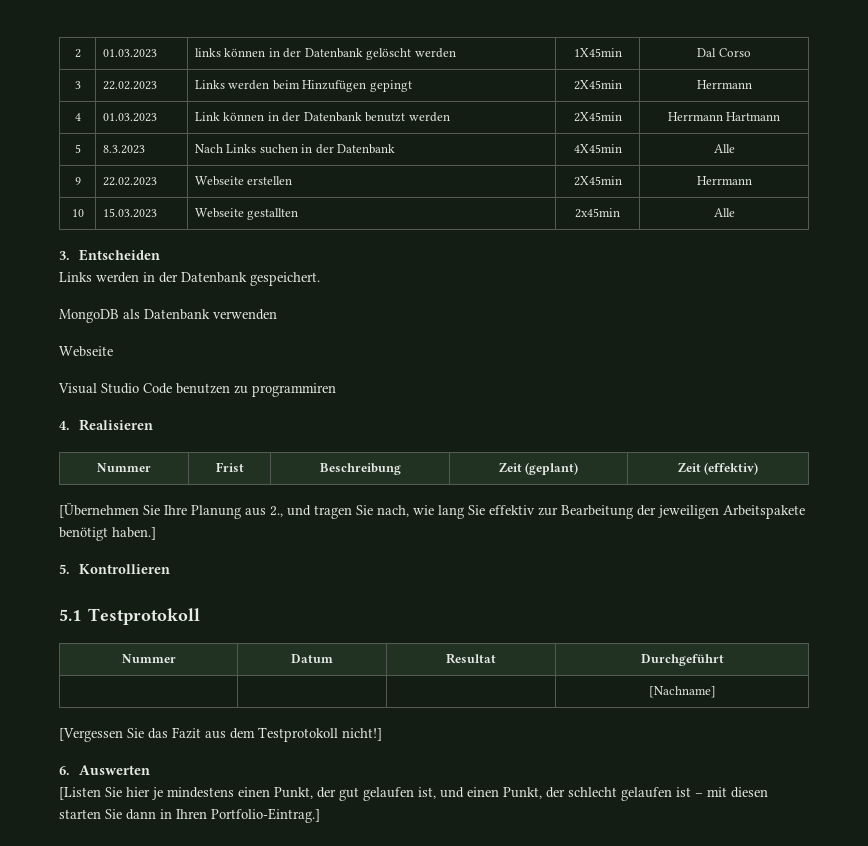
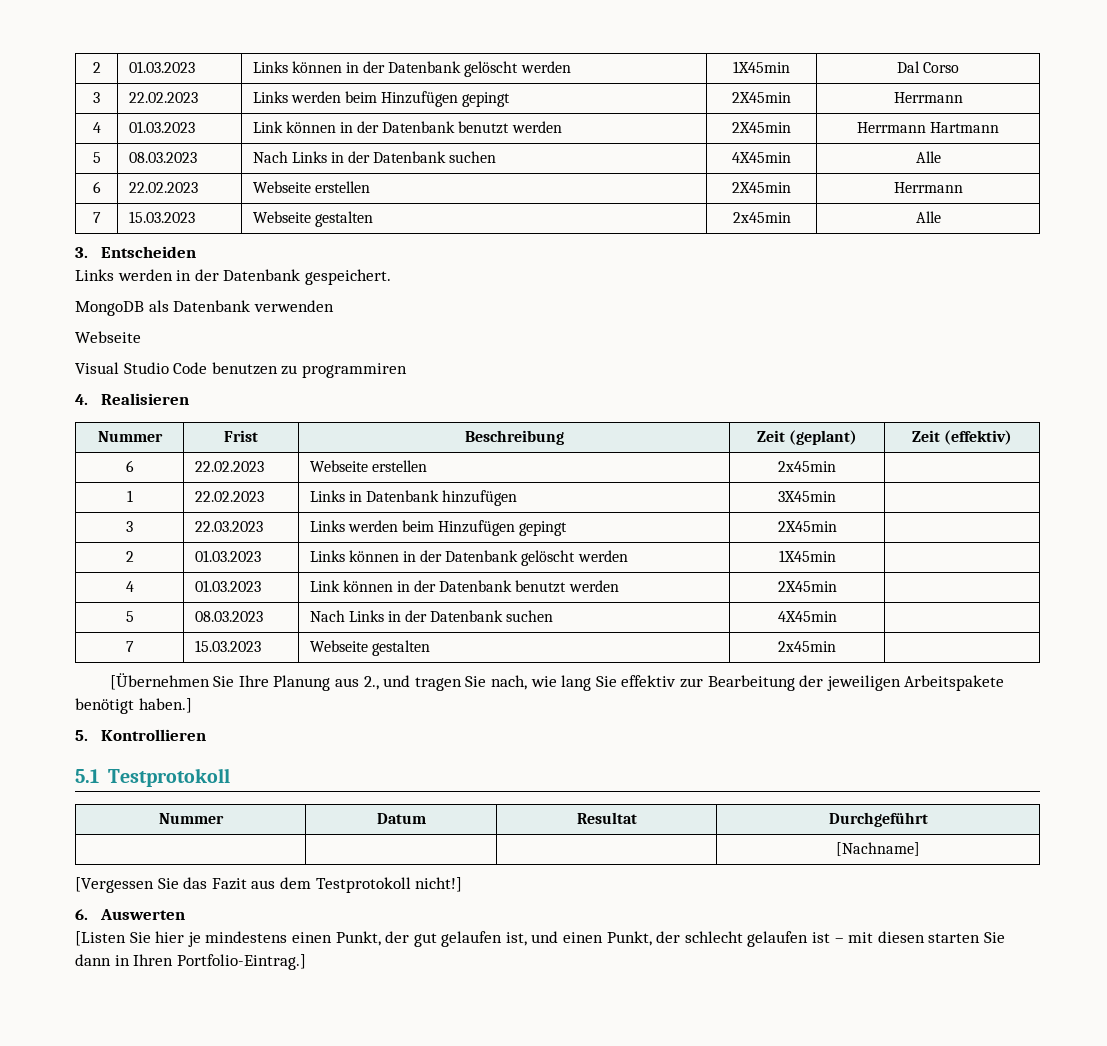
[74,49,81,58] [102,49,157,58] [194,48,221,57] 2 | 01.03.2023 | links -> [92,62,101,73] [128,61,195,73] [252,61,288,73] 2 | 01.03.2023 | Links
[102,145,145,154] [194,144,396,154] 8.3.2023 | Nach Links suchen in der Datenbank -> [128,152,197,163] [252,151,497,163] 08.03.2023 | Nach Links in der Datenbank suchen
[74,177,81,185] 9 -> [92,181,101,193] 6
[71,209,84,217] [102,208,157,218] [194,208,299,220] 10 | 15.03.2023 | Webseite gestallten -> [92,212,101,223] [128,211,195,223] [252,211,373,227] 7 | 15.03.2023 | Webseite gestalten
(759, 468) none -> [125,460,134,472] [194,461,264,472] [309,460,427,472] [778,461,836,472] [126,490,133,502] [194,491,264,502] [309,490,518,506] [778,491,836,502] [126,521,133,532] [194,521,263,532] [309,520,568,536] [777,521,837,532] [125,551,134,562] [194,550,261,562] [309,550,628,566] [778,550,836,562] [125,581,134,592] [194,580,261,592] [309,580,619,593] [777,581,837,592] [125,611,134,622] [194,611,263,622] [309,610,554,622] [777,611,837,622] [125,641,134,652] [194,640,261,652] [309,640,430,656] [778,641,836,652] // 6 | 22.02.2023 | Webseite erstellen | 2x45min | // 1 | 22.02.2023 | Links in Datenbank hinzufügen | 3X45min | // 3 | 22.03.2023 | Links werden beim Hinzufügen gepingt | 2X45min | // 2 | 01.03.2023 | Links können in der Datenbank gelöscht werden | 1X45min | // 4 | 01.03.2023 | Link können in der Datenbank benutzt werden | 2X45min | // 5 | 08.03.2023 | Nach Links in der Datenbank suchen | 4X45min | // 7 | 15.03.2023 | Webseite gestalten | 2x45min |

